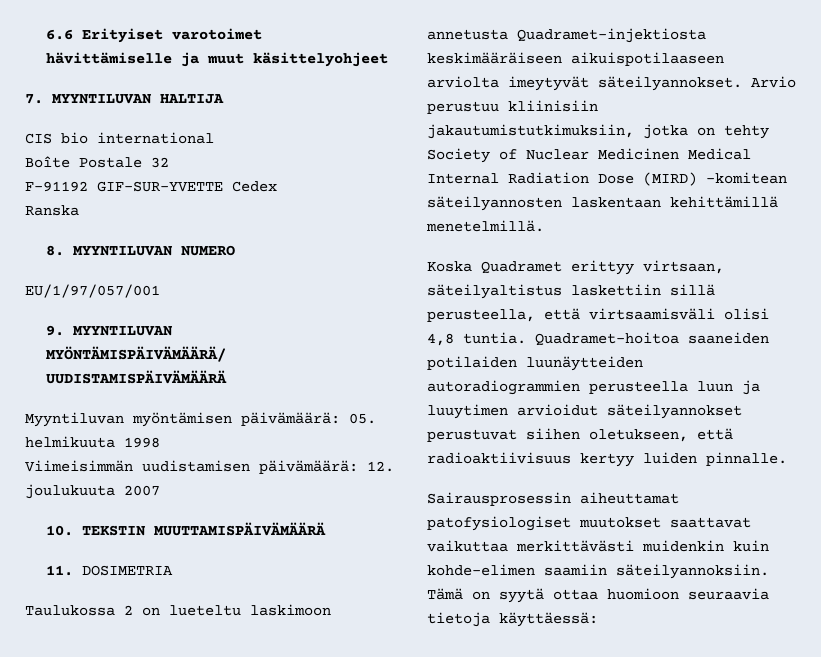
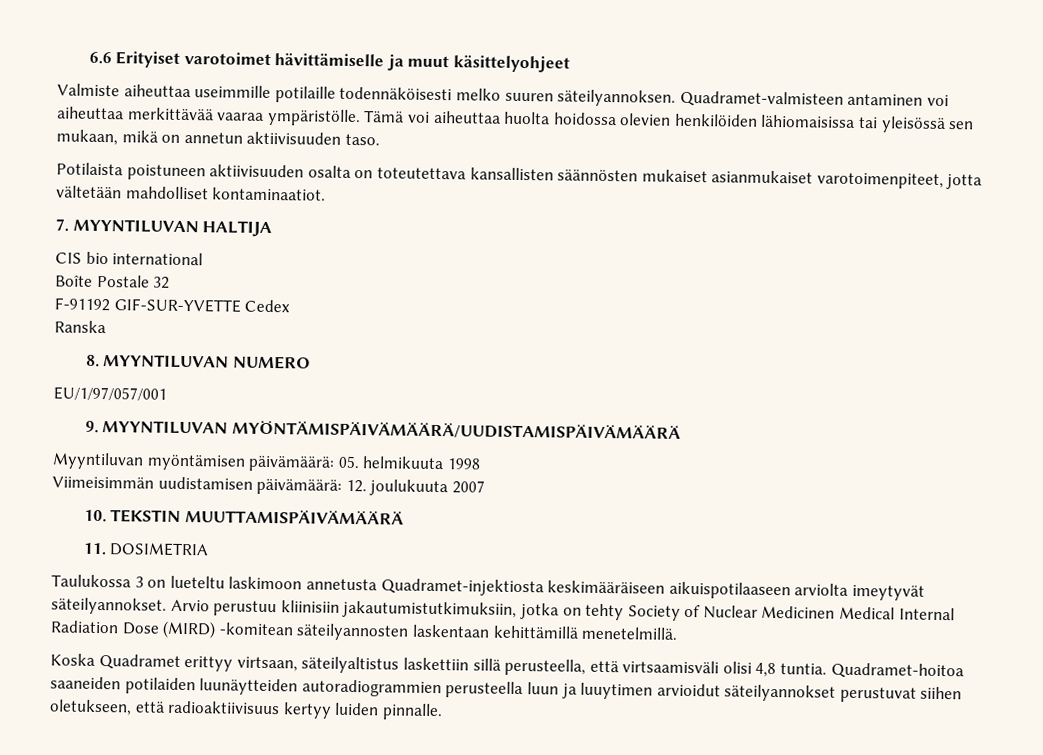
(389, 59) none -> [57,83,949,108] [57,106,975,134] [56,129,380,146] [56,162,983,190] [56,185,327,201] // Valmiste aiheuttaa useimmille potilaille todennäköisesti melko suuren säteilyannoksen. Quadramet-valmisteen antaminen voi aiheuttaa merkittävää vaaraa ympäristölle. Tämä voi aiheuttaa huolta hoidossa olevien henkilöiden lähiomaisissa tai yleisössä sen mukaan, mikä on annetun aktiivisuuden taso. // Potilaista poistuneen aktiivisuuden osalta on toteutettava kansallisten säännösten mukaiset asianmukaiset varotoimenpiteet, jotta vältetään mahdolliset kontaminaatiot.
[124,605,133,615] 2 -> [134,576,144,588] 3
[427,492,679,506] [427,516,751,531] [427,540,769,552] [427,564,769,579] [427,588,769,603] [427,612,598,627] // Sairausprosessin aiheuttamat patofysiologiset muutokset saattavat vaikuttaa merkittävästi muidenkin kuin kohde-elimen saamiin säteilyannoksiin. Tämä on syytä ottaa huomioon seuraavia tietoja käyttäessä: -> (443, 712) none

